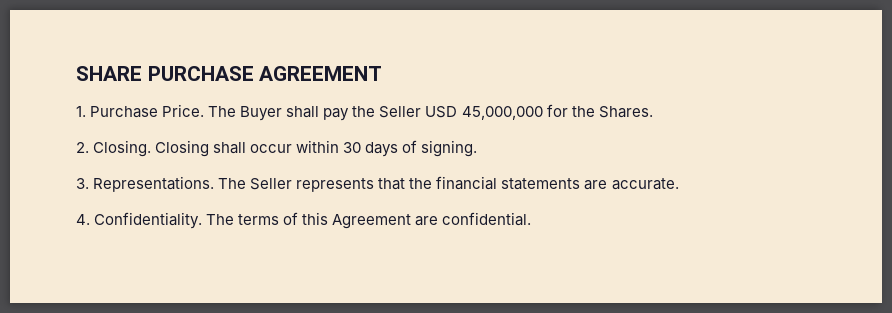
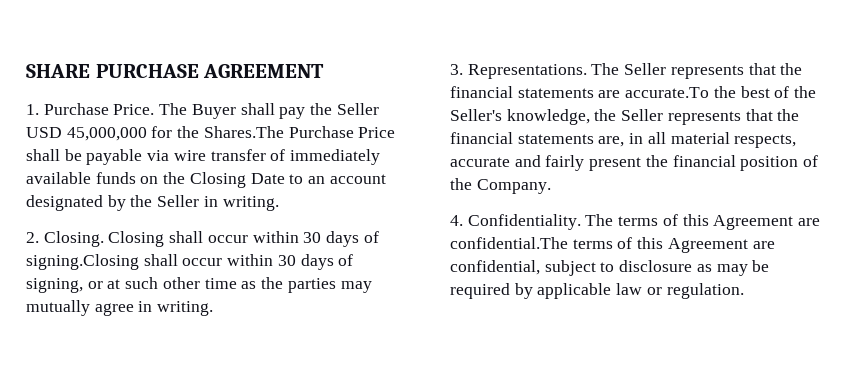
[598,106,653,118] Shares. -> [203,126,396,138] [26,149,381,165] [26,172,386,188] [26,195,279,211] Shares.The Purchase Price shall be payable via wire transfer of immediately available funds on the Closing Date to an account designated by the Seller in writing.
[421,140,478,157] signing. -> [26,254,354,270] [26,277,372,293] [26,300,214,316] signing.Closing shall occur within 30 days of signing, or at such other time as the parties may mutually agree in writing.
[611,178,679,190] accurate. -> [625,86,817,98] [450,109,800,125] [450,132,797,148] [450,155,819,171] [450,178,551,194] accurate.To the best of the Seller's knowledge, the Seller represents that the financial statements are, in all material respects, accurate and fairly present the financial position of the Company.
[442,212,532,226] confidential. -> [450,237,775,253] [450,260,770,276] [450,283,744,299] confidential.The terms of this Agreement are confidential, subject to disclosure as may be required by applicable law or regulation.

